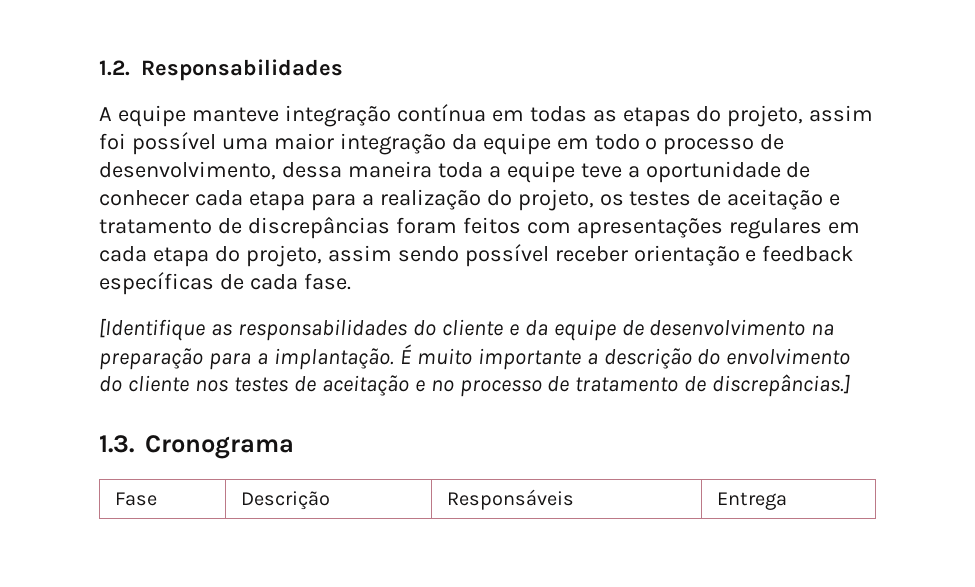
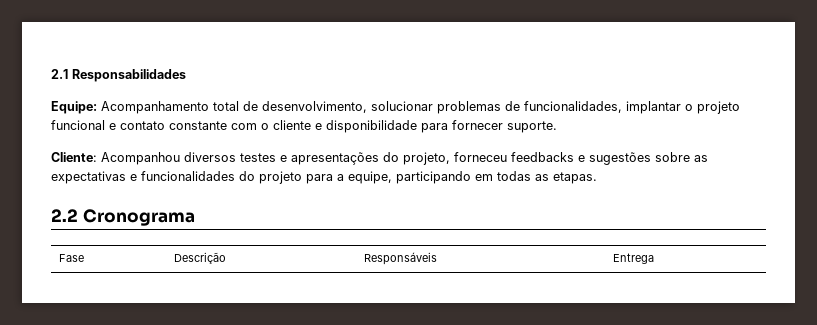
[99,60,130,76] 1.2. -> [51,69,68,79] 2.1
[99,104,874,127] [99,132,785,155] [99,161,811,183] [99,189,841,211] [99,216,860,239] [99,244,854,267] [99,272,351,295] [99,318,835,341] [99,344,851,370] [99,374,851,397] [99,435,134,453] A equipe manteve integração contínua em todas as etapas do projeto, assim foi possível uma maior integração da equipe em todo o processo de desenvolvimento, dessa maneira toda a equipe teve a oportunidade de conhecer cada etapa para a realização do projeto, os testes de aceitação e tratamento de discrepâncias foram feitos com apresentações regulares em cada etapa do projeto, assim sendo possível receber orientação e feedback específicas de cada fase. // [Identifique as responsabilidades do cliente e da equipe de desenvolvimento na preparação para a implantação. É muito importante a descrição do envolvimento do cliente nos testes de aceitação e no processo de tratamento de discrepâncias.] // 1.3. -> [51,101,740,114] [51,120,557,133] [51,152,708,165] [51,171,597,184] [51,209,78,222] Equipe: Acompanhamento total de desenvolvimento, solucionar problemas de funcionalidades, implantar o projeto funcional e contato constante com o cliente e disponibilidade para fornecer suporte. // Cliente: Acompanhou diversos testes e apresentações do projeto, forneceu feedbacks e sugestões sobre as expectativas e funcionalidades do projeto para a equipe, participando em todas as etapas. // 2.2

